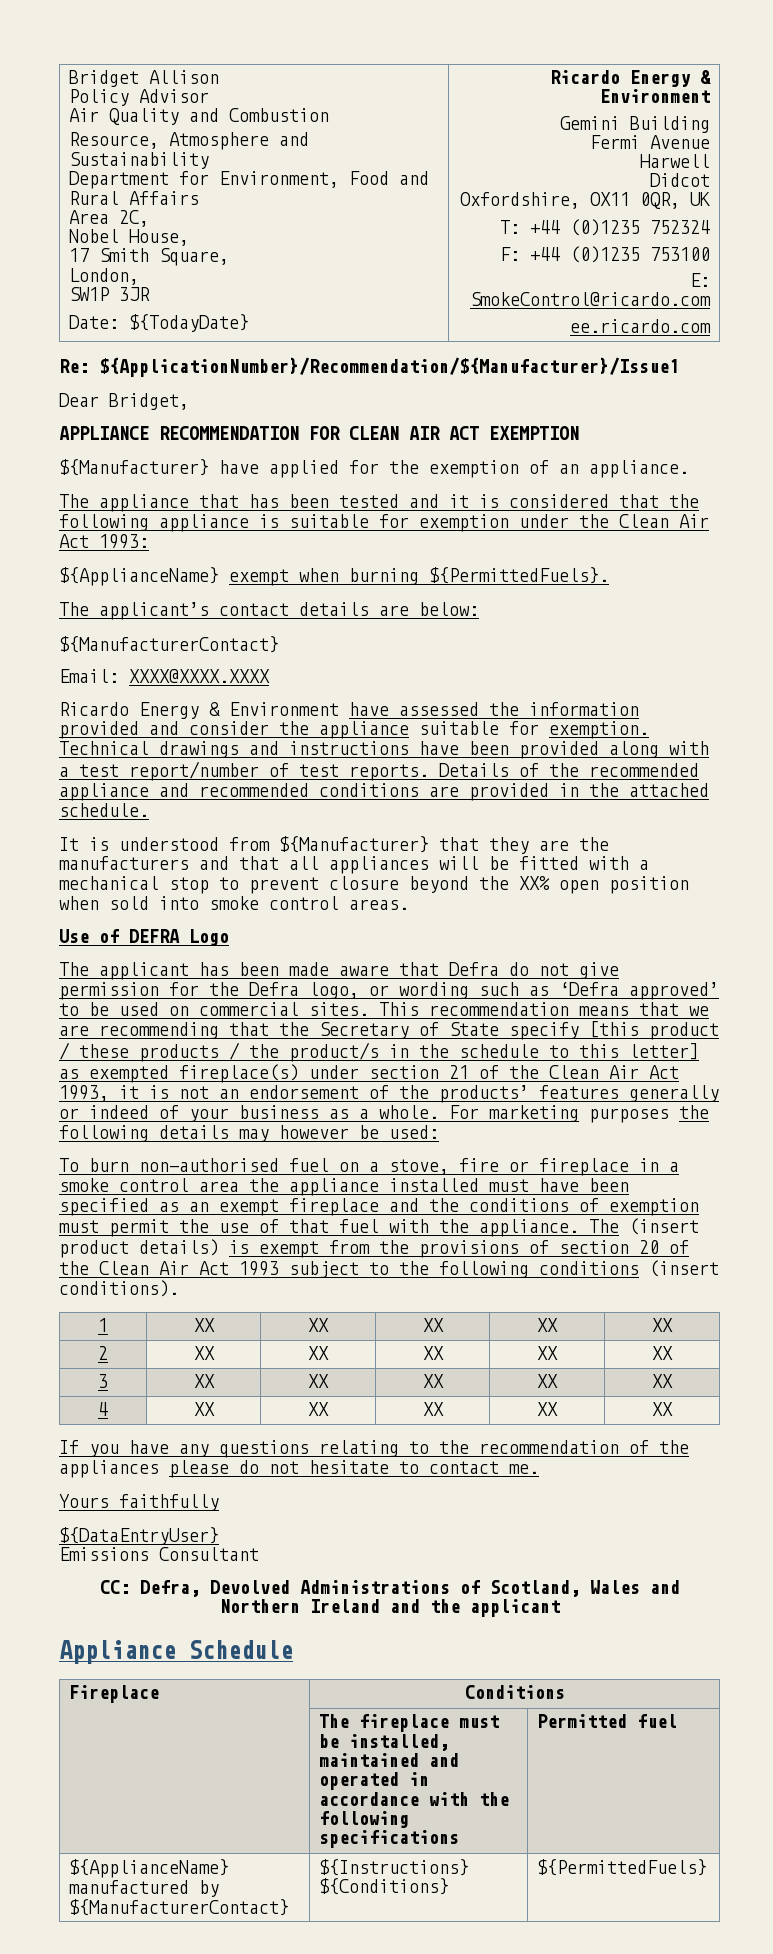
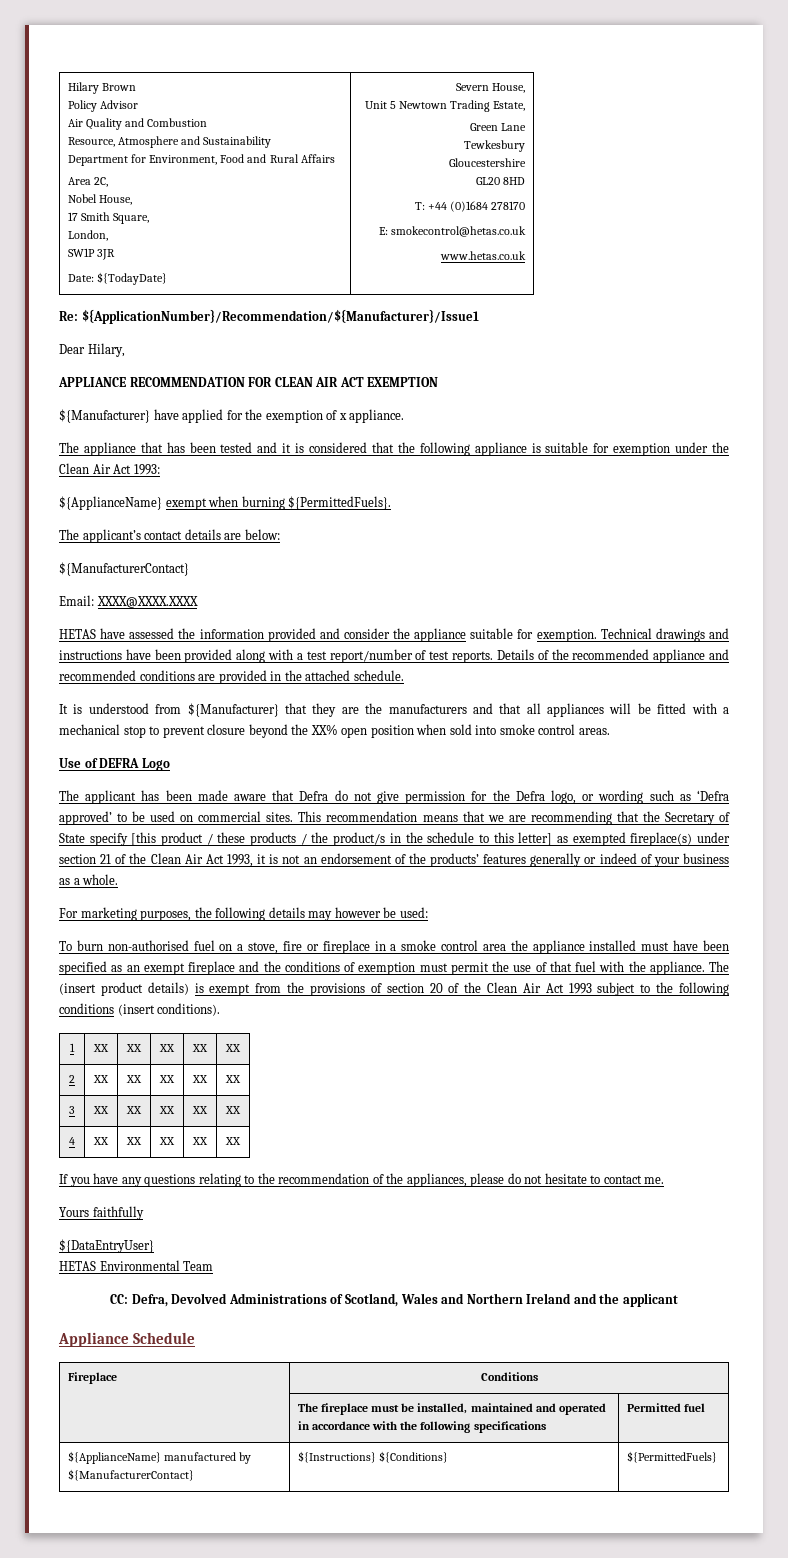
[69,70,220,87] Bridget Allison -> [68,82,137,94] Hilary Brown
[549,70,711,87] [599,89,710,103] [559,116,710,133] [589,135,710,149] [639,154,710,168] [649,173,710,187] [459,192,710,209] [499,219,710,236] [499,246,710,263] Ricardo Energy & Environment // Gemini Building // Fermi Avenue // Harwell // Didcot // Oxfordshire, OX11 0QR, UK // T: +44 (0)1235 752324 // F: +44 (0)1235 753100 -> [455,83,525,93] [364,100,525,112] [469,123,526,131] [463,140,525,152] [448,158,526,167] [475,177,525,185] [414,201,525,212] Severn House, // Unit 5 Newtown Trading Estate, // Green Lane // Tewkesbury // Gloucestershire // GL20 8HD // T: +44 (0)1684 278170
[469,292,711,306] [569,319,711,333] SmokeControl@ricardo.com // ee.ricardo.com -> [390,226,526,237] [439,251,526,260] smokecontrol@hetas.co.uk // www.hetas.co.uk
[109,393,189,410] Bridget, -> [87,343,125,357] Hilary,
[559,464,579,474] an -> [338,413,347,420] x
[59,702,339,719] Ricardo Energy & Environment -> [59,629,96,639] HETAS
(439, 1112) none -> (119, 879) //
[589,1108,669,1123] purposes -> [140,910,192,921] purposes,
[59,1460,159,1478] appliances -> [406,1173,467,1187] appliances,
[59,1547,259,1561] Emissions Consultant -> [59,1260,214,1271] HETAS Environmental Team

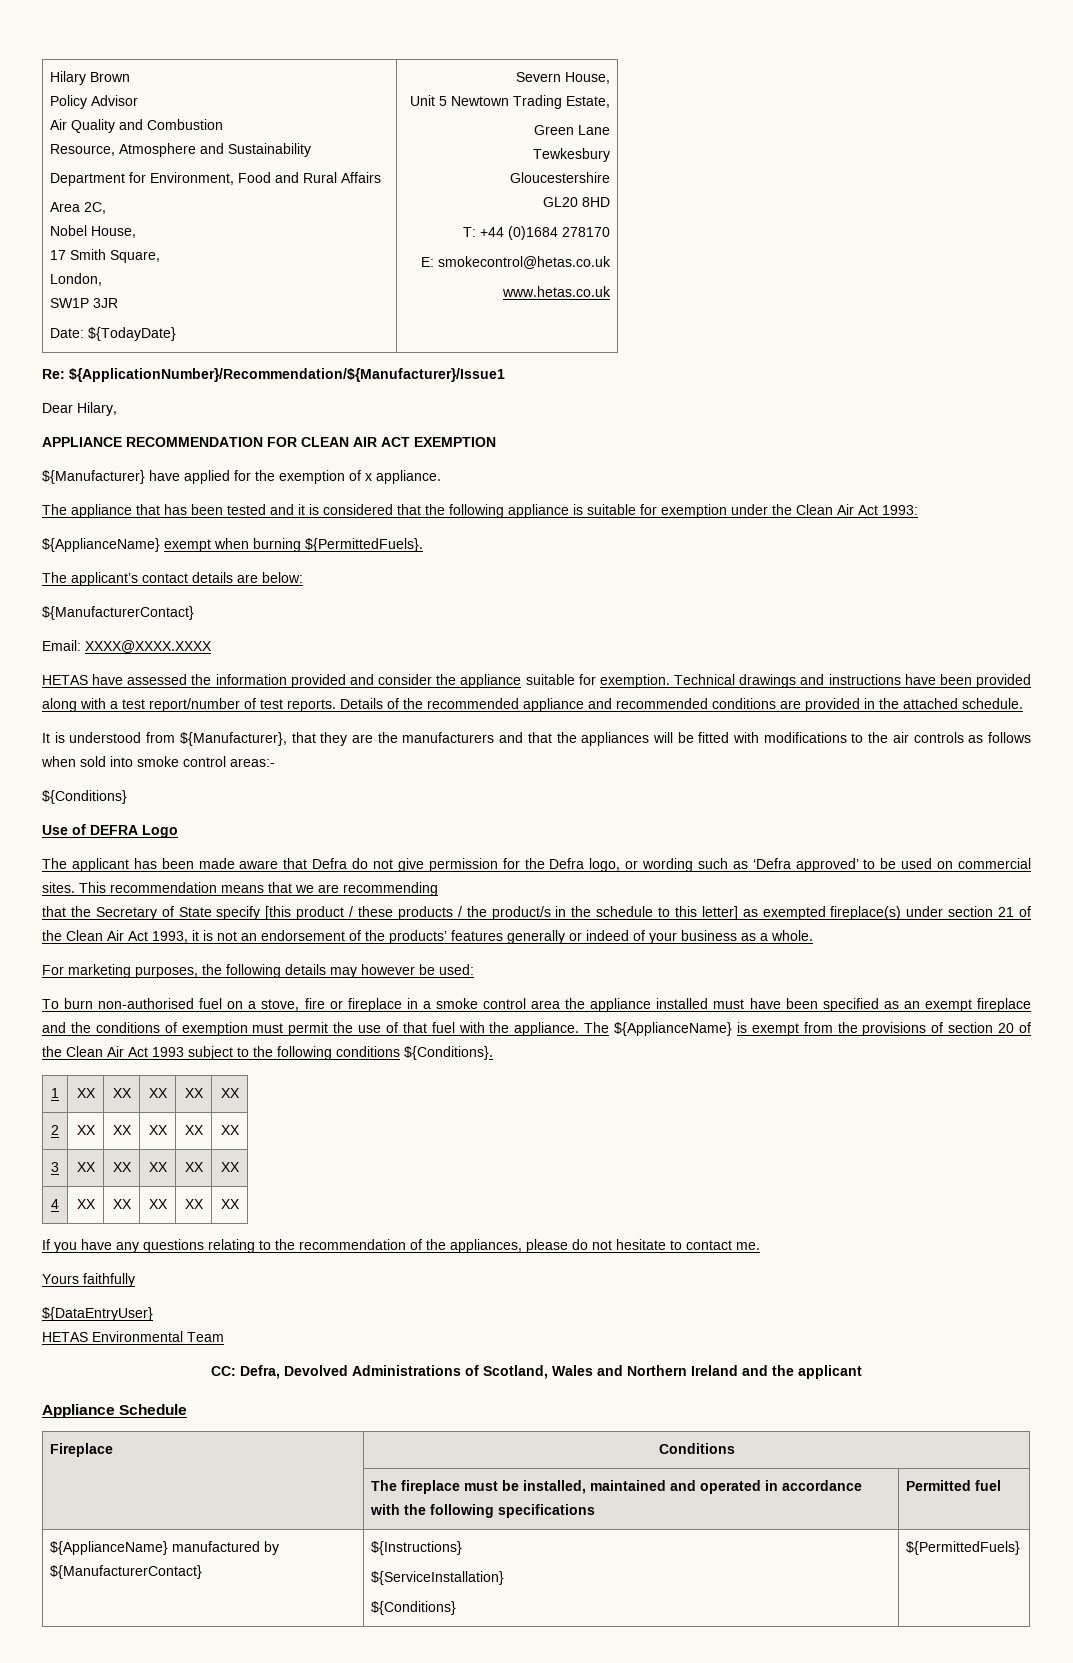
[187,703,279,717] ${Manufacturer} -> [179,732,287,746] ${Manufacturer},
[526,703,541,714] all -> [556,732,577,743] the
[723,707,730,714] [59,724,414,738] a mechanical stop to prevent closure beyond the XX% open position -> [763,732,1032,743] modifications to the air controls as follows
[578,728,610,735] areas. -> [230,758,275,767] [42,790,127,804] areas:- // ${Conditions}
(612, 818) none -> (438, 889) //
[59,982,189,996] (insert product details) -> [614,1022,733,1036] ${ApplianceName}
[117,1003,221,1016] (insert conditions). -> [404,1046,493,1060] ${Conditions}.
(377, 1457) none -> [371,1571,505,1585] // ${ServiceInstallation} //

